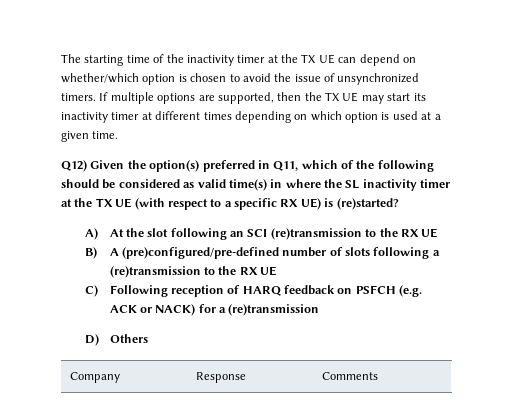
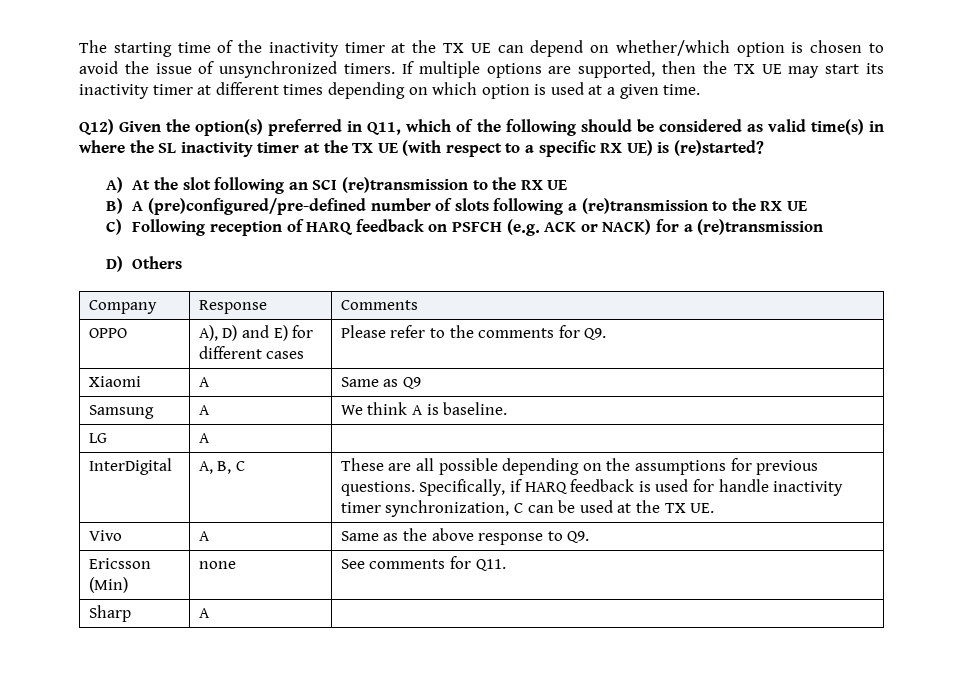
(378, 376) none -> [88,328,127,338] [198,325,314,341] [198,346,305,359] [340,325,607,340] [88,376,141,387] [198,377,210,387] [340,377,422,389] [88,405,154,419] [198,405,210,415] [340,402,508,415] [88,433,107,443] [198,433,210,443] [88,458,172,475] [198,461,246,474] [340,458,819,475] [340,479,844,496] [340,500,715,517] [88,530,122,541] [198,531,210,541] [340,528,590,545] [88,558,151,569] [88,577,128,593] [198,561,236,569] [340,556,506,571] [88,605,131,622] [198,608,210,618] // OPPO | A), D) and E) for different cases | Please refer to the comments for Q9. // Xiaomi | A | Same as Q9 // Samsung | A | We think A is baseline. // LG | A | // InterDigital | A, B, C | These are all possible depending on the assumptions for previous questions. Specifically, if HARQ feedback is used for handle inactivity timer synchronization, C can be used at the TX UE. // Vivo | A | Same as the above response to Q9. // Ericsson (Min) | none | See comments for Q11. // Sharp | A |

